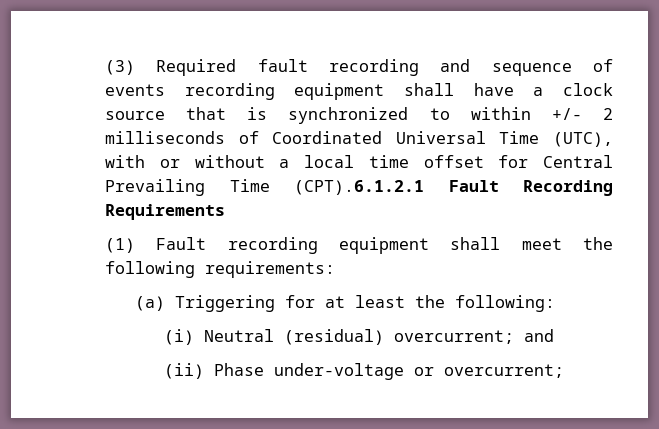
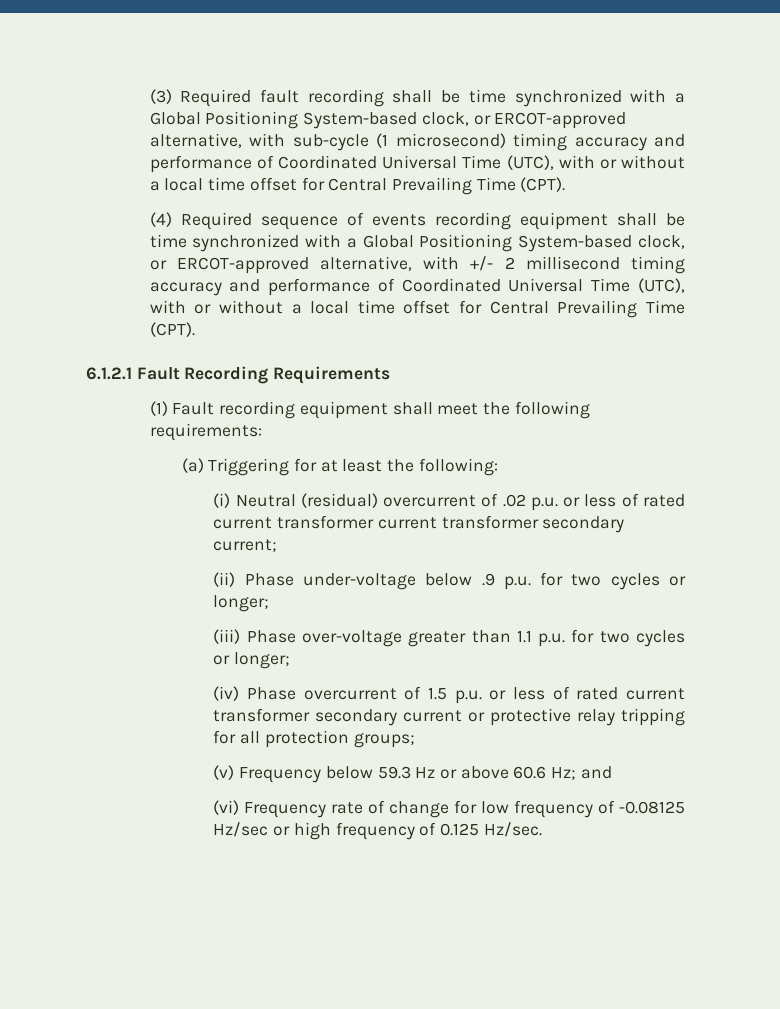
[440,59,613,76] [105,83,614,100] [105,107,613,124] [105,131,226,144] and sequence of events recording equipment shall have a clock source that is synchronized to within +/- 2 milliseconds -> [392,89,685,107] [149,111,627,129] [149,133,685,151] [149,155,252,173] shall be time synchronized with a Global Positioning System-based clock, or ERCOT-approved alternative, with sub-cycle (1 microsecond) timing accuracy and performance
[294,180,425,195] (CPT).6.1.2.1 -> [520,177,566,192] [149,212,685,230] [149,234,685,252] [149,256,685,274] [149,278,685,296] [149,300,686,318] [149,322,195,337] [86,367,132,380] (CPT). // (4) Required sequence of events recording equipment shall be time synchronized with a Global Positioning System-based clock, or ERCOT-approved alternative, with +/- 2 millisecond timing accuracy and performance of Coordinated Universal Time (UTC), with or without a local time offset for Central Prevailing Time (CPT). // 6.1.2.1
[394,329,555,344] [164,363,565,380] overcurrent; and // (ii) Phase under-voltage or overcurrent; -> [383,493,686,511] [213,515,625,533] [213,539,278,552] [213,572,687,590] [213,595,270,612] [213,629,686,647] [213,652,291,669] [213,686,685,704] [213,708,685,726] [213,730,415,748] [213,765,612,783] [213,800,685,818] [213,822,542,840] overcurrent of .02 p.u. or less of rated current transformer current transformer secondary current; // (ii) Phase under-voltage below .9 p.u. for two cycles or longer; // (iii) Phase over-voltage greater than 1.1 p.u. for two cycles or longer; // (iv) Phase overcurrent of 1.5 p.u. or less of rated current transformer secondary current or protective relay tripping for all protection groups; // (v) Frequency below 59.3 Hz or above 60.6 Hz; and // (vi) Frequency rate of change for low frequency of -0.08125 Hz/sec or high frequency of 0.125 Hz/sec.

